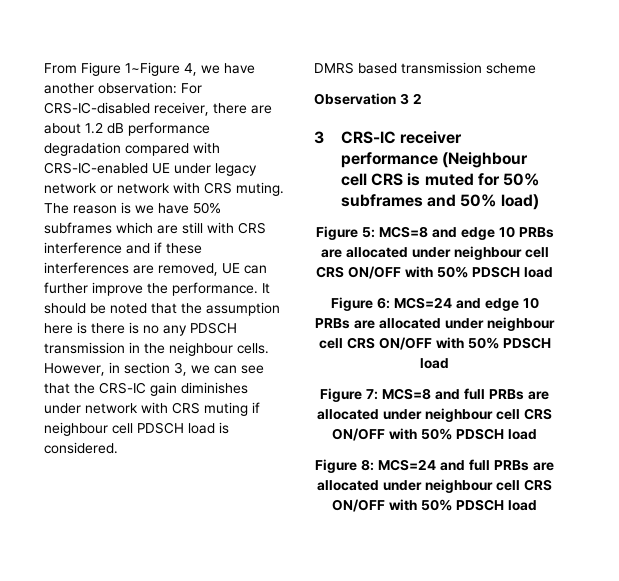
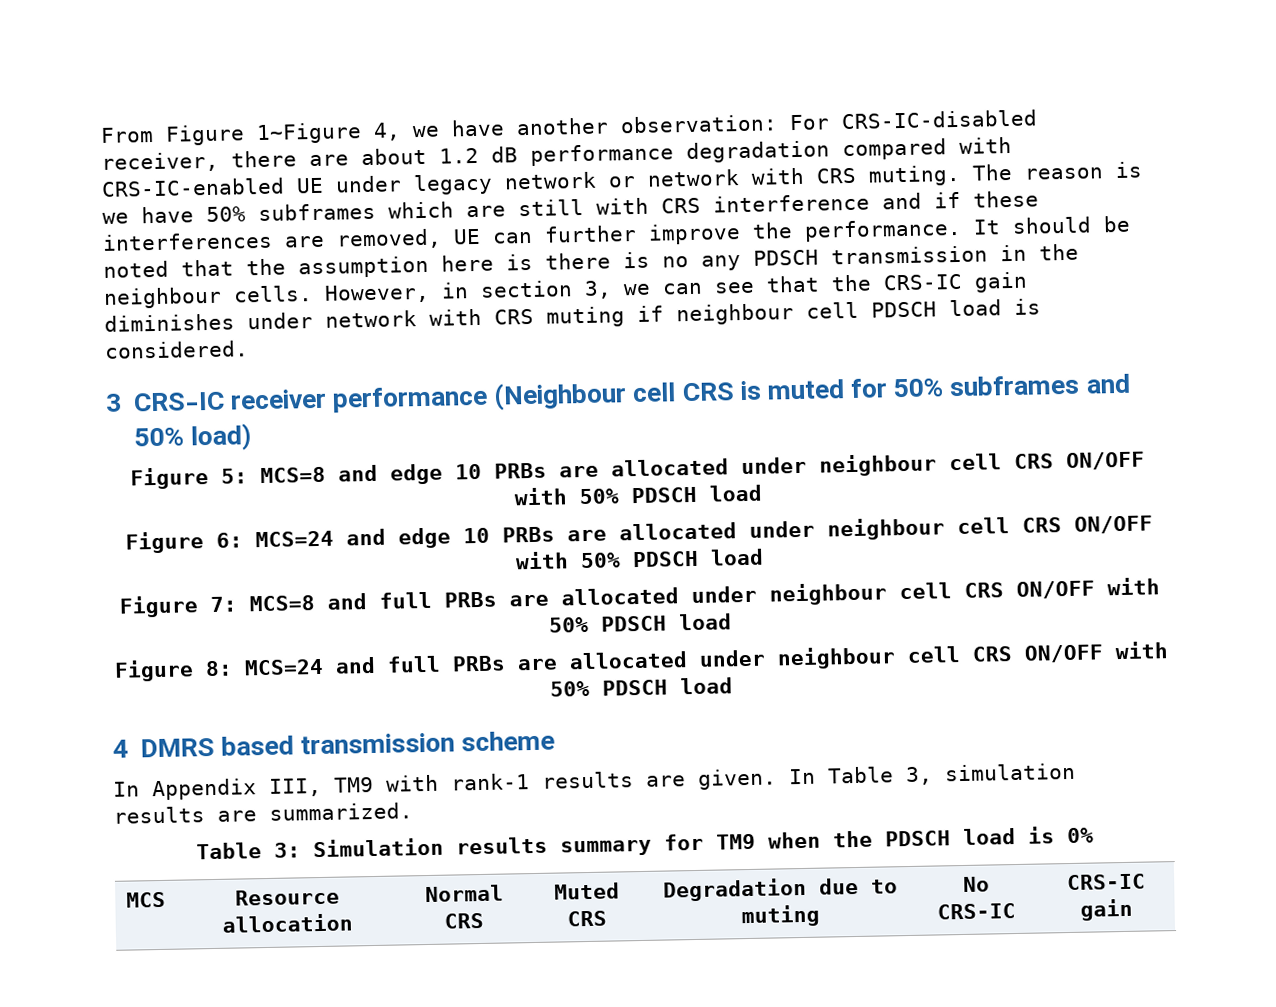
[314,62,536,74] [314,93,422,105] // DMRS based transmission scheme // Observation 3 2 -> (249, 349) none
(537, 505) none -> [112,730,556,758] [113,762,1076,801] [113,802,413,824] [195,826,1094,860] [126,891,166,908] [235,888,340,906] [222,913,353,933] [424,884,504,903] [443,912,484,929] [554,882,620,900] [567,910,607,927] [663,877,898,902] [741,904,820,928] [963,876,990,892] [937,903,1016,920] [1066,873,1146,891] [1079,898,1133,921] // 4 DMRS based transmission scheme // In Appendix III, TM9 with rank-1 results are given. In Table 3, simulation results are summarized. // Table 3: Simulation results summary for TM9 when the PDSCH load is 0% // MCS | Resource allocation | Normal CRS | Muted CRS | Degradation due to muting | No CRS-IC | CRS-IC gain

